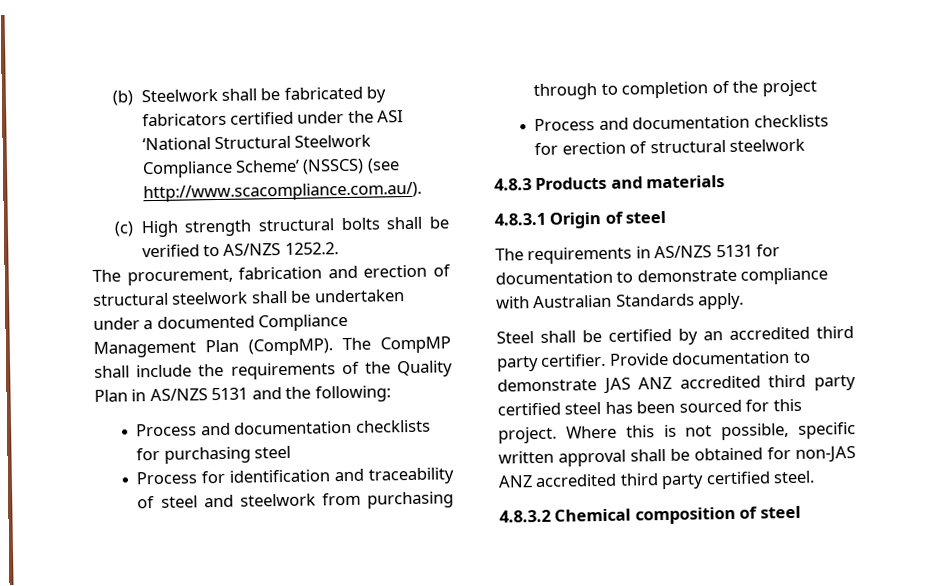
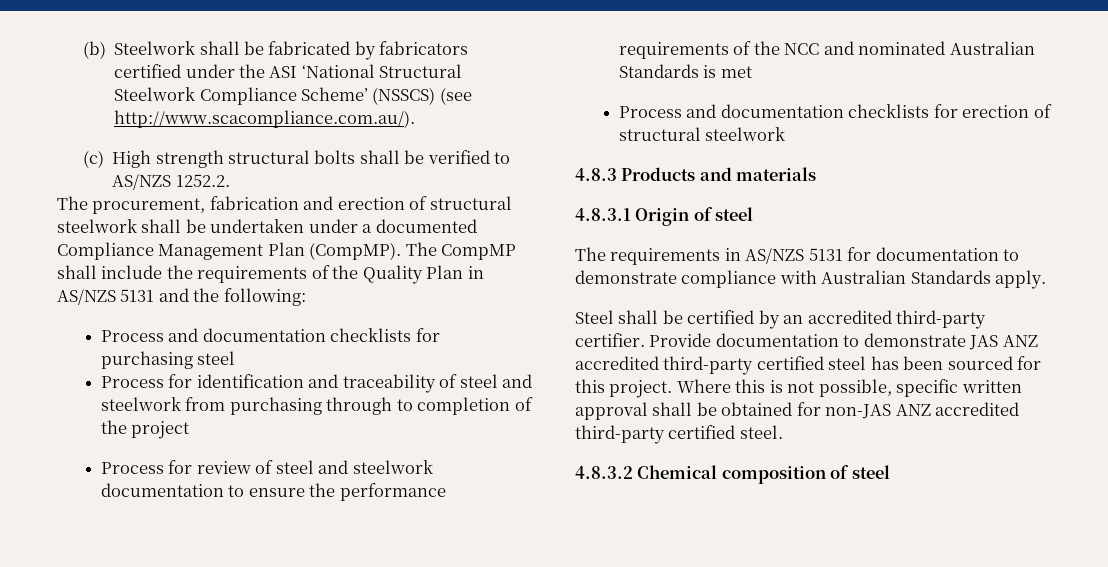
(817, 88) none -> [100,460,433,474] [100,483,446,501] [618,41,1035,59] [618,64,752,78] // Process for review of steel and steelwork documentation to ensure the performance requirements of the NCC and nominated Australian Standards is met
[816,326,854,339] [497,355,539,372] third party -> [896,310,987,329] third-party
[768,374,856,391] third party -> [663,356,754,375] third-party
[619,473,705,490] third party -> [575,425,665,444] third-party

